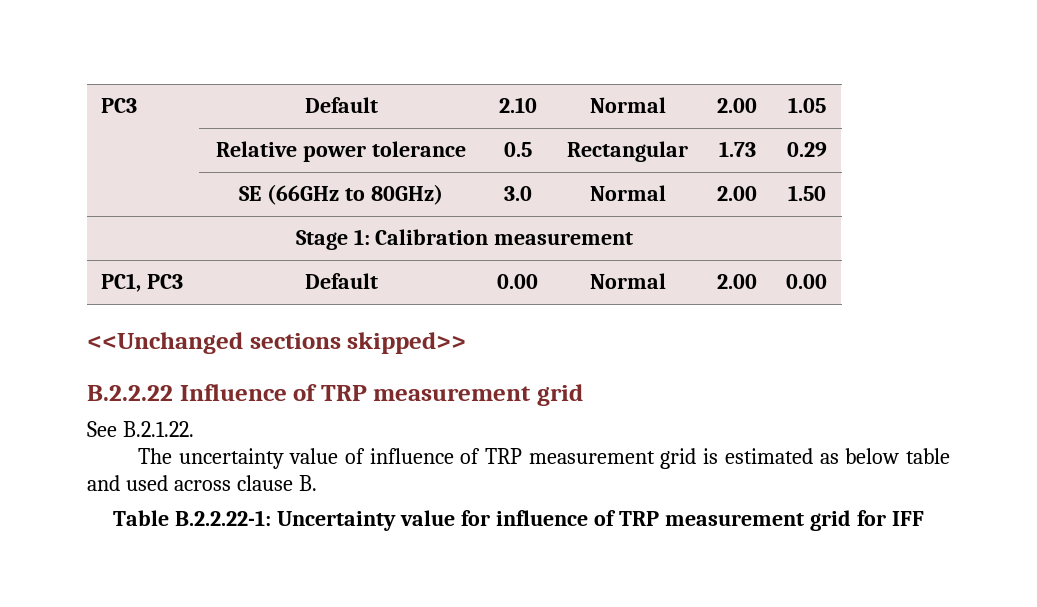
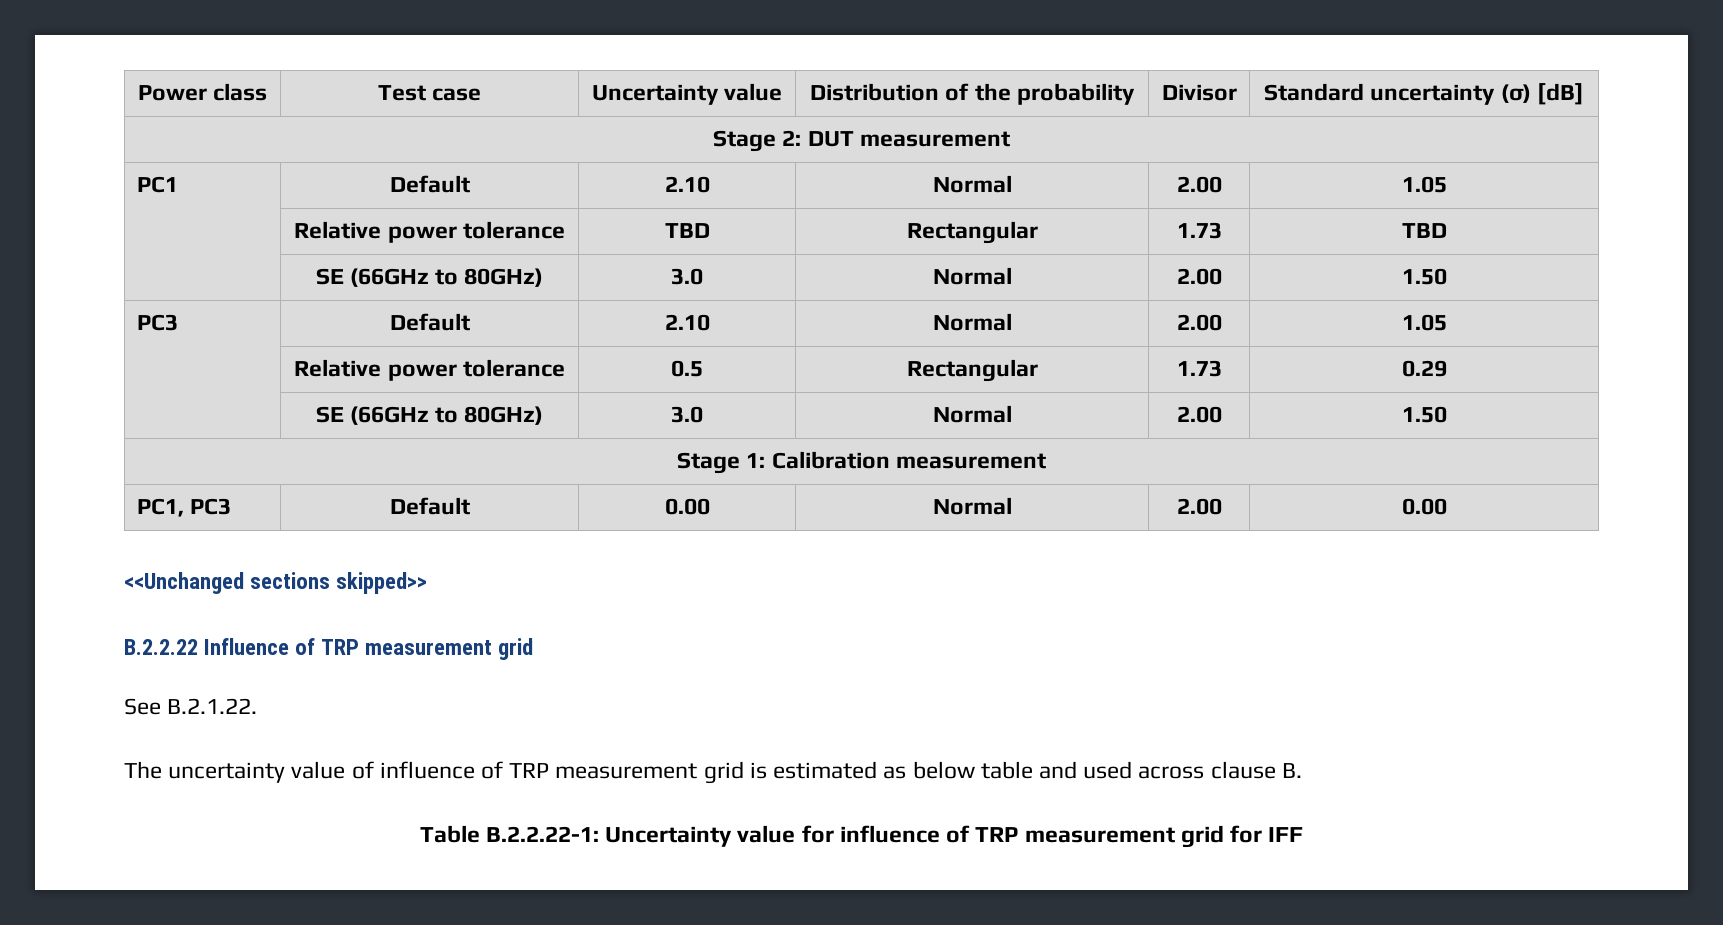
(101, 105) none -> [137,83,268,101] [377,85,482,101] [591,83,783,105] [810,83,1135,105] [1161,84,1237,101] [1264,83,1584,105] [713,130,1010,152] [136,176,178,193] [389,175,470,193] [664,176,710,193] [932,175,1012,193] [1176,176,1222,193] [1401,176,1447,193] [294,221,565,243] [664,223,710,238] [906,221,1038,244] [1176,222,1222,239] [1401,223,1447,238] [315,268,544,287] [671,268,703,285] [932,267,1012,285] [1176,268,1222,285] [1401,268,1447,285] Power class | Test case | Uncertainty value | Distribution of the probability | Divisor | Standard uncertainty (σ) [dB] // Stage 2: DUT measurement // PC1 | Default | 2.10 | Normal | 2.00 | 1.05 // | Relative power tolerance | TBD | Rectangular | 1.73 | TBD // | SE (66GHz to 80GHz) | 3.0 | Normal | 2.00 | 1.50 //

